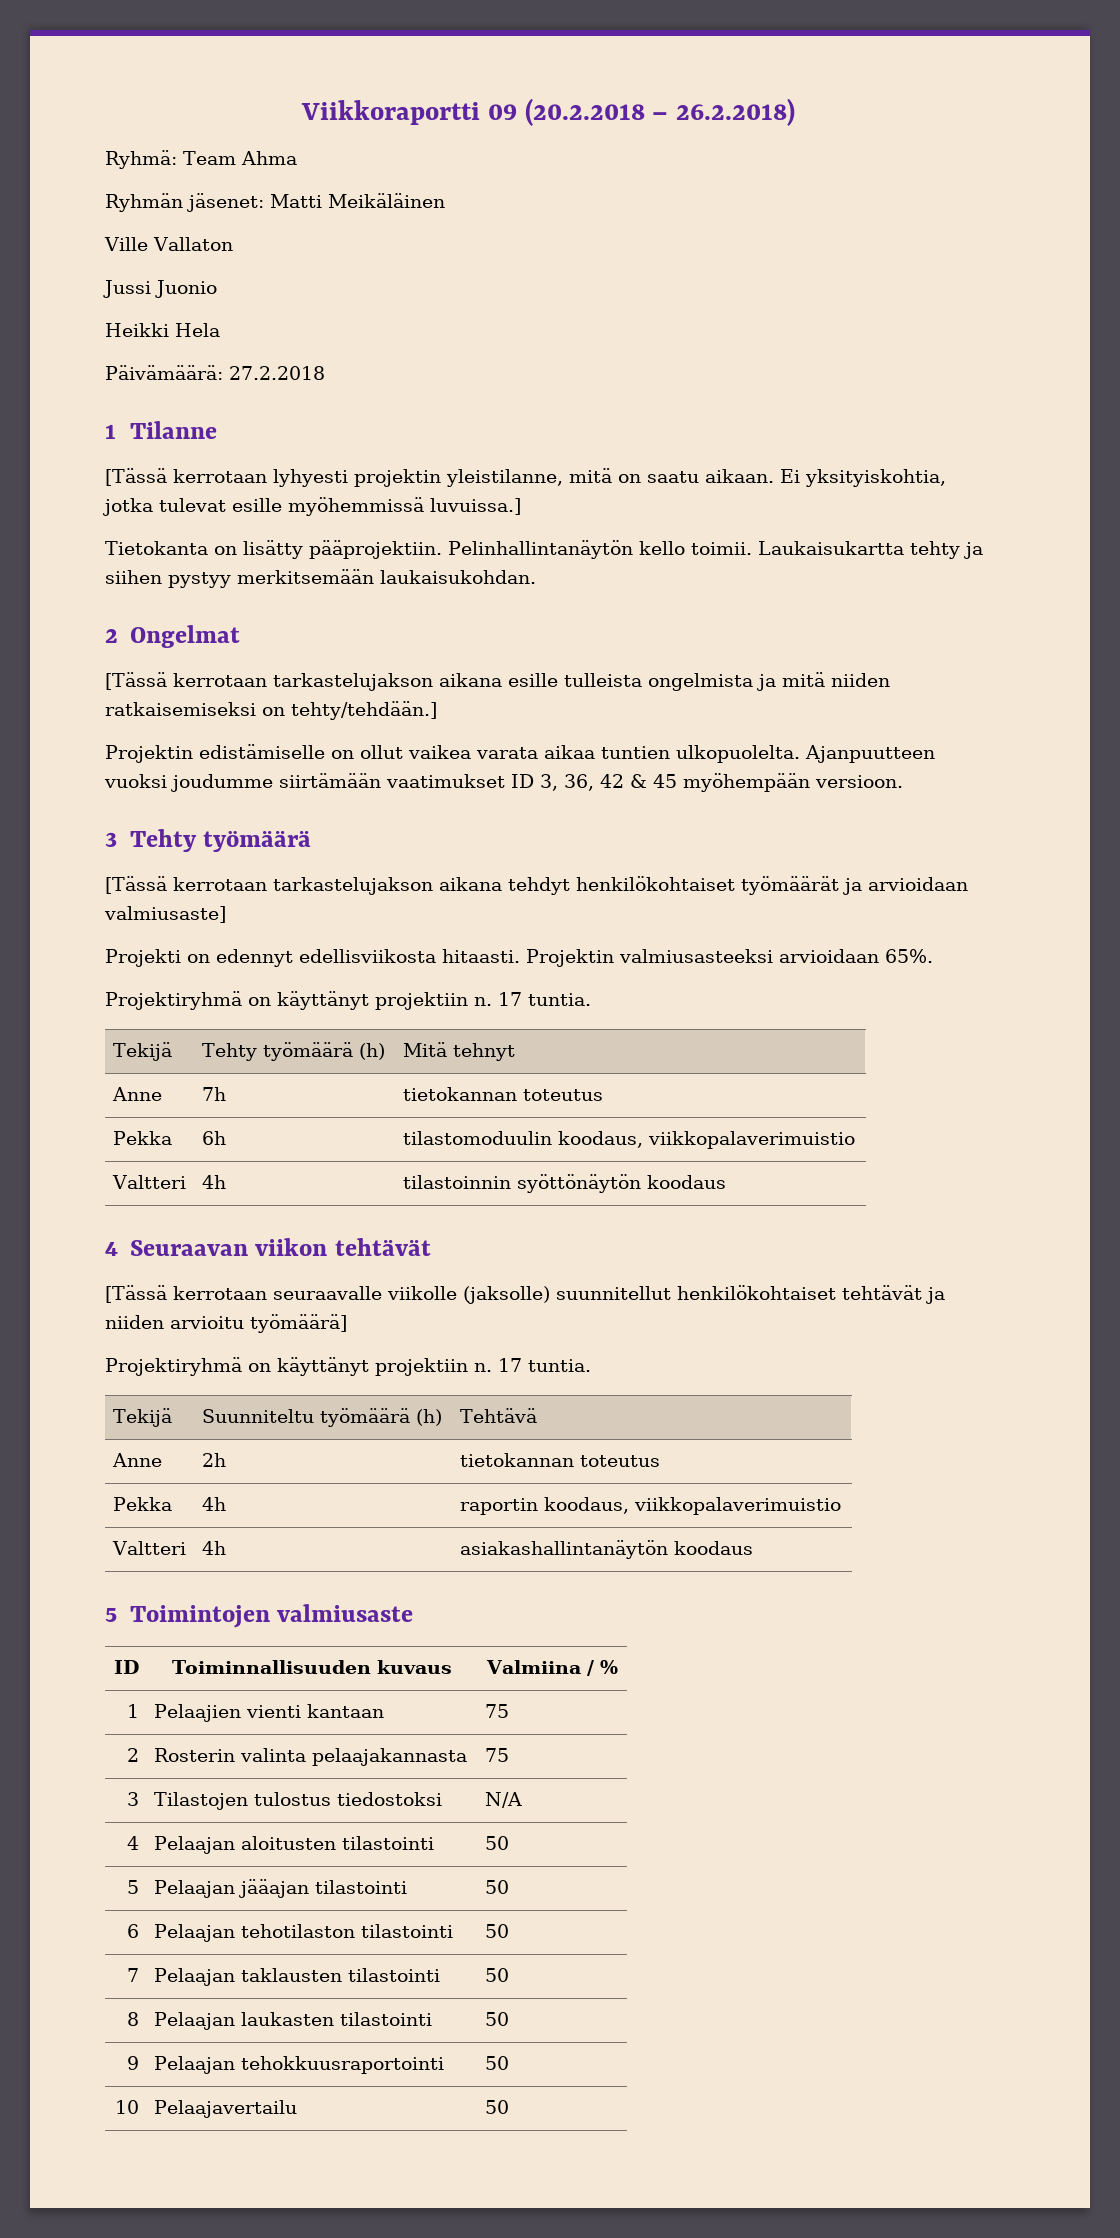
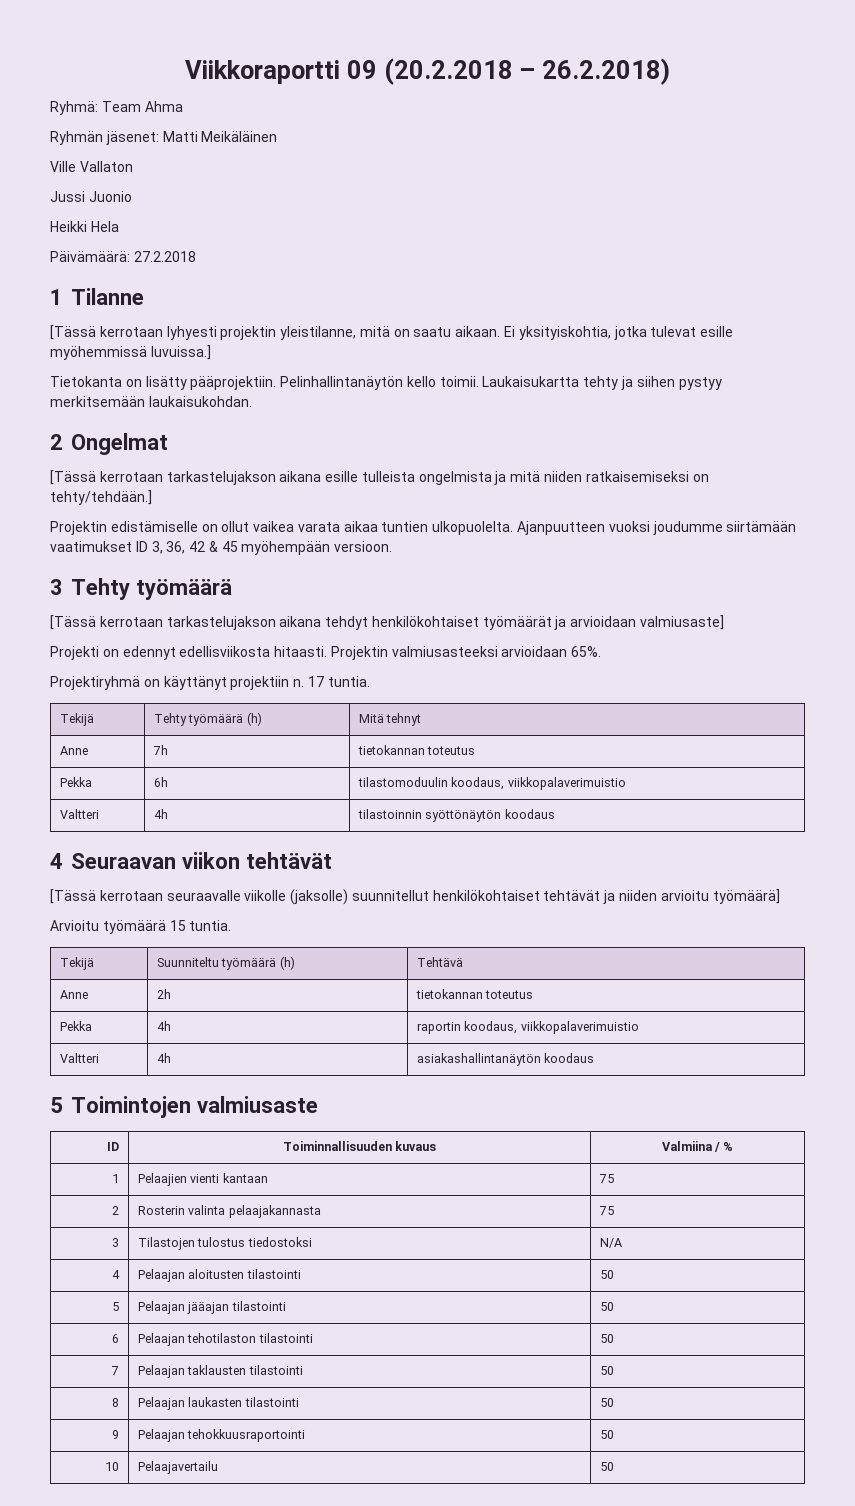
[105,1357,522,1376] Projektiryhmä on käyttänyt projektiin n. 17 -> [50,920,186,934] Arvioitu työmäärä 15

